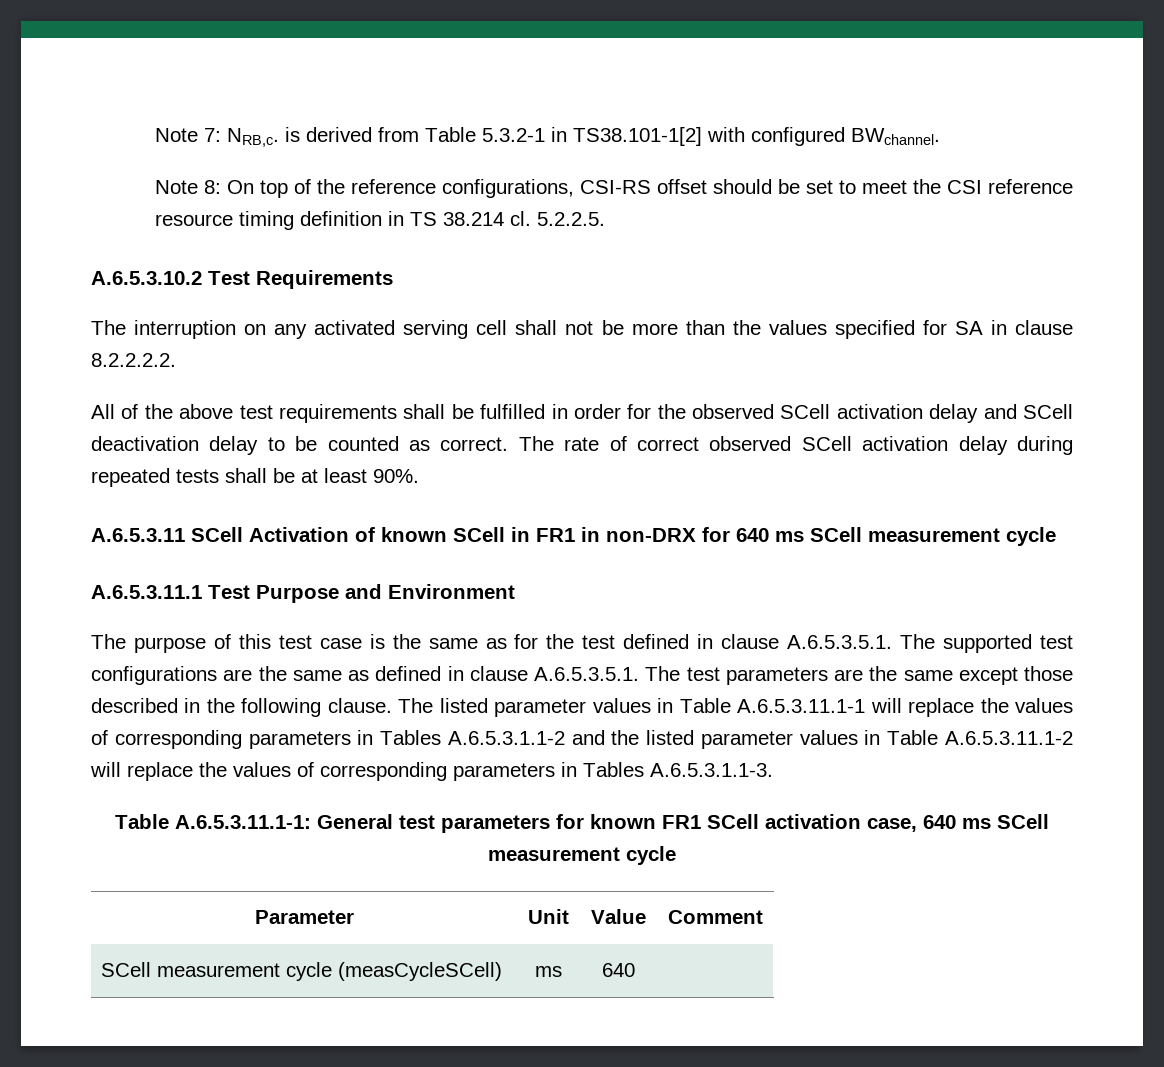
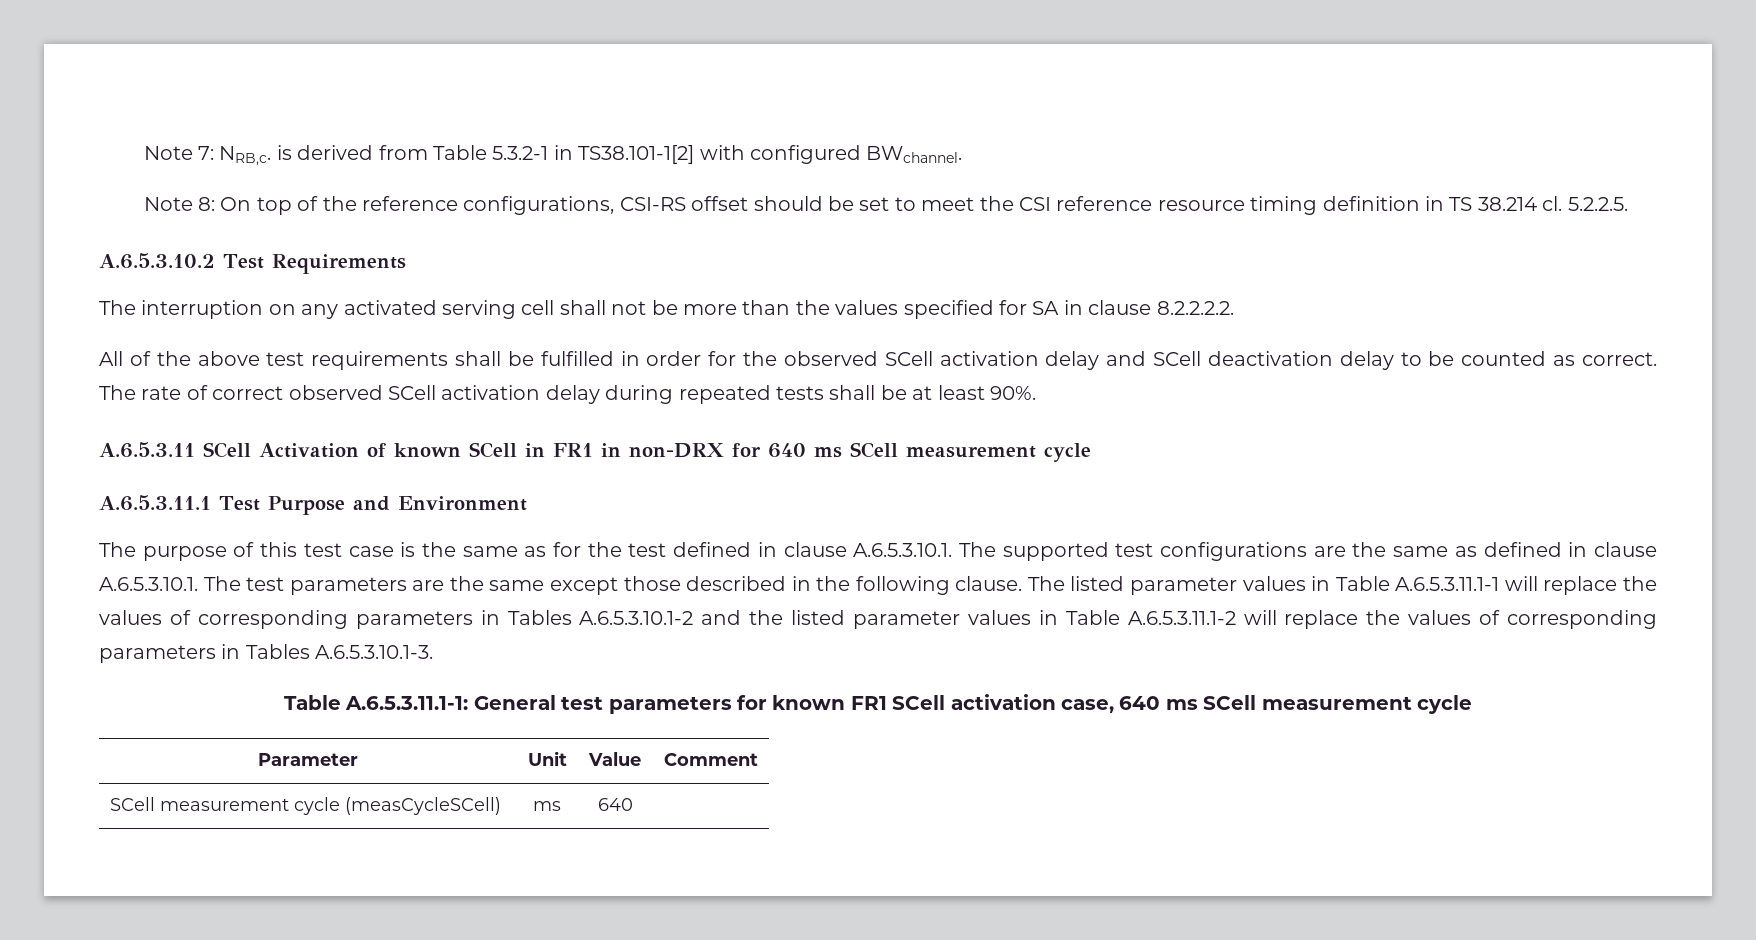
[787,635,893,649] A.6.5.3.5.1. -> [853,543,953,557] A.6.5.3.10.1.
[534,667,639,681] A.6.5.3.5.1. -> [99,577,198,591] A.6.5.3.10.1.
[447,731,565,745] A.6.5.3.1.1-2 -> [579,611,694,625] A.6.5.3.10.1-2
[650,763,773,777] A.6.5.3.1.1-3. -> [315,645,434,659] A.6.5.3.10.1-3.

